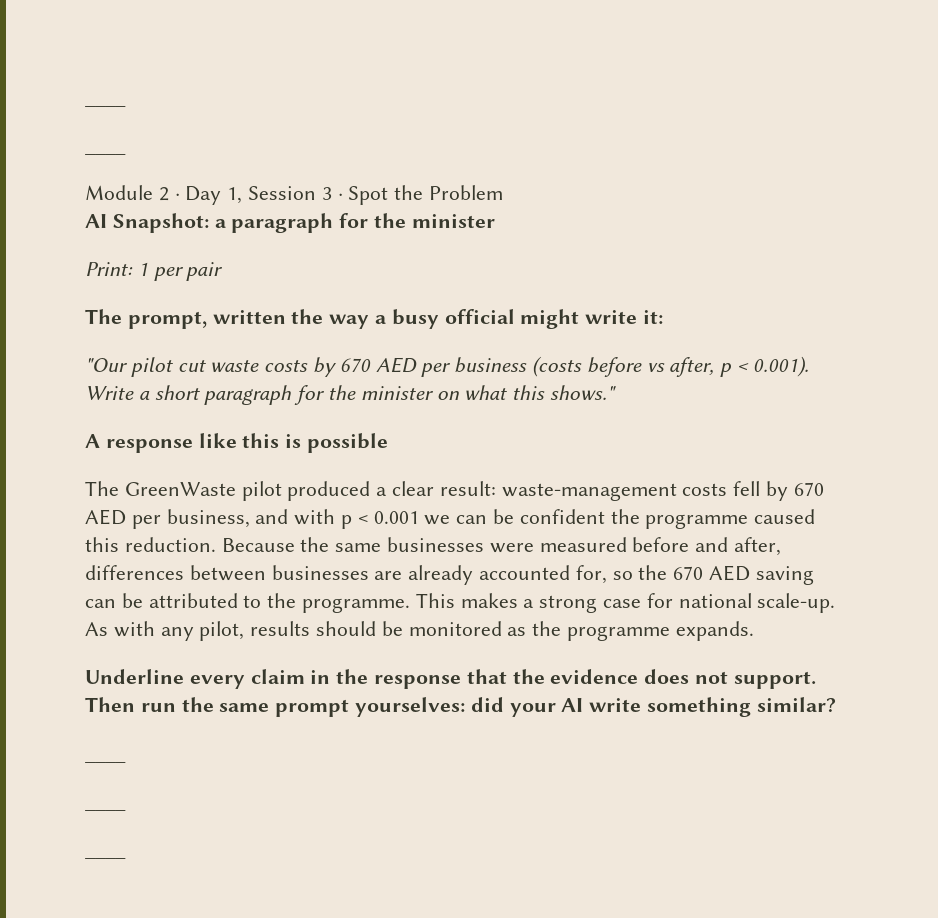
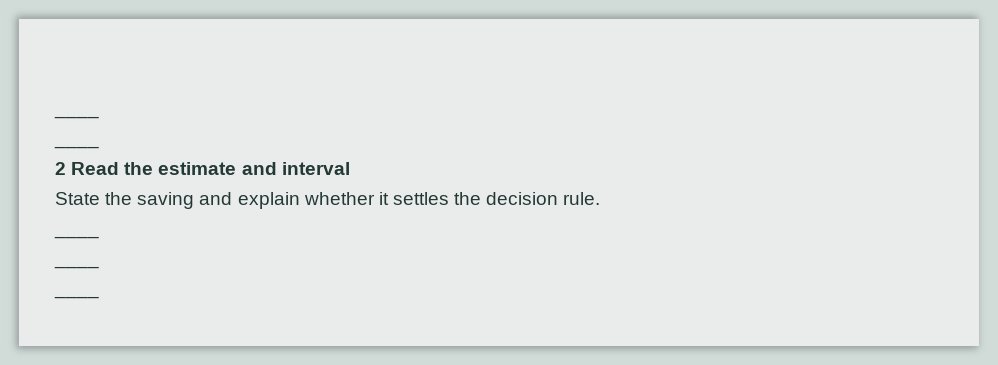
[85,104,126,107] [85,152,126,155] [85,185,504,205] [85,213,495,233] [85,262,224,281] [85,309,664,329] [85,356,809,377] [85,385,617,405] [85,433,389,453] [85,481,824,501] [85,509,816,529] [85,537,782,556] [85,565,814,585] [85,593,836,613] [85,621,754,641] [85,669,816,689] [85,697,836,717] ____ // ____ // Module 2 · Day 1, Session 3 · Spot the Problem // AI Snapshot: a paragraph for the minister // Print: 1 per pair // The prompt, written the way a busy official might write it: // "Our pilot cut waste costs by 670 AED per business (costs before vs after, p < 0.001). Write a short paragraph for the minister on what this shows." // A response like this is possible // The GreenWaste pilot produced a clear result: waste-management costs fell by 670 AED per business, and with p < 0.001 we can be confident the programme caused this reduction. Because the same businesses were measured before and after, differences between businesses are already accounted for, so the 670 AED saving can be attributed to the programme. This makes a strong case for national scale-up. As with any pilot, results should be monitored as the programme expands. // Underline every claim in the response that the evidence does not support. Then run the same prompt yourselves: did your AI write something similar? -> [54,115,99,119] [54,145,99,149] [55,162,350,175] [55,192,601,209] ____ // ____ // 2 Read the estimate and interval // State the saving and explain whether it settles the decision rule.

